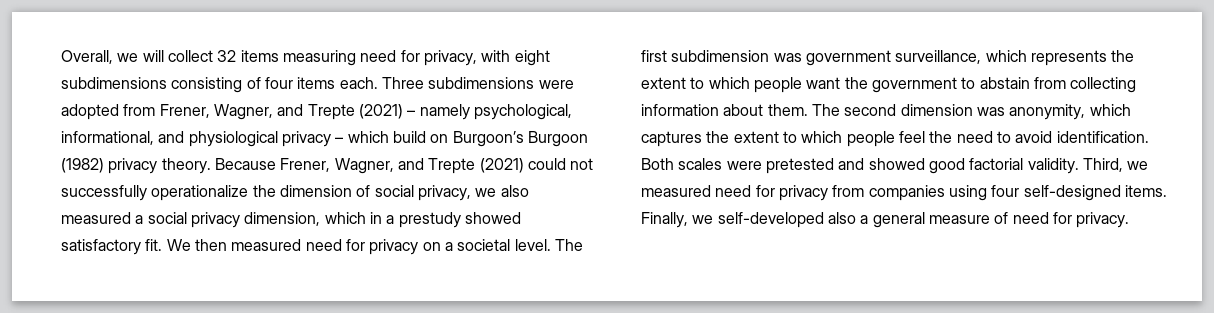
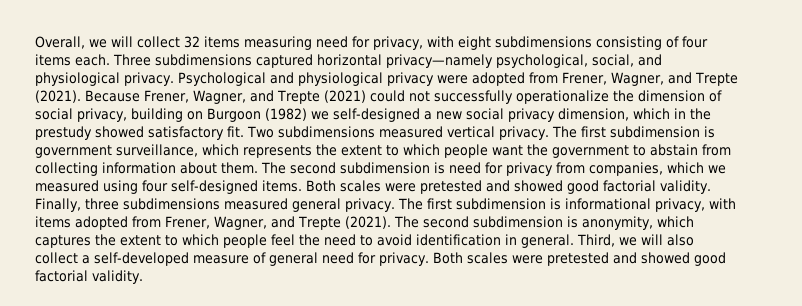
(535, 83) none -> [256,54,662,68] [35,72,434,86] captured horizontal privacy—namely psychological, social, and physiological privacy. Psychological and physiological privacy
[358,104,572,120] [61,131,588,147] [61,158,211,174] (2021) – namely psychological, informational, and physiological privacy – which build on Burgoon’s Burgoon (1982) privacy theory. -> [35,90,81,103] (2021).
[475,185,529,197] [61,212,144,224] we also measured a -> [131,108,462,122] building on Burgoon (1982) we self-designed a new
[386,215,395,224] a -> [690,108,711,120] the
[166,239,583,255] [641,50,802,62] We then measured need for privacy on a societal level. The first subdimension was -> [247,126,715,140] Two subdimensions measured vertical privacy. The first subdimension is
[900,104,1005,116] dimension was -> [340,162,726,176] [35,180,711,194] [35,198,736,212] [35,216,578,230] subdimension is need for privacy from companies, which we measured using four self-designed items. Both scales were pretested and showed good factorial validity. Finally, three subdimensions measured general privacy. The first subdimension is informational privacy, with items adopted from Frener, Wagner, and Trepte (2021). The second subdimension is
[1056,131,1149,143] [641,158,1149,174] [641,185,1167,201] [641,212,1130,228] identification. Both scales were pretested and showed good factorial validity. Third, we measured need for privacy from companies using four self-designed items. Finally, we self-developed also a general measure of need for privacy. -> [416,234,694,248] [35,252,726,266] [35,270,143,284] identification in general. Third, we will also collect a self-developed measure of general need for privacy. Both scales were pretested and showed good factorial validity.

